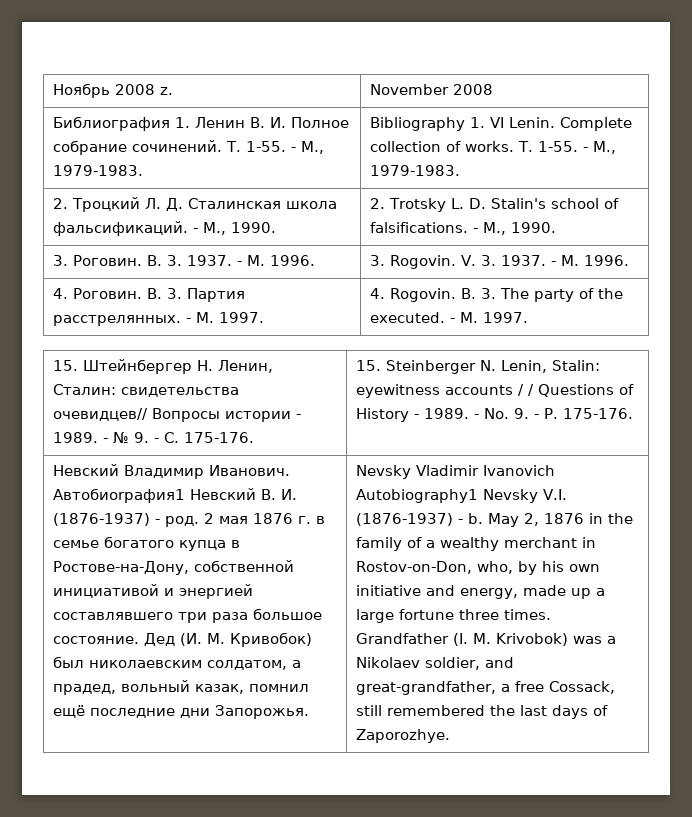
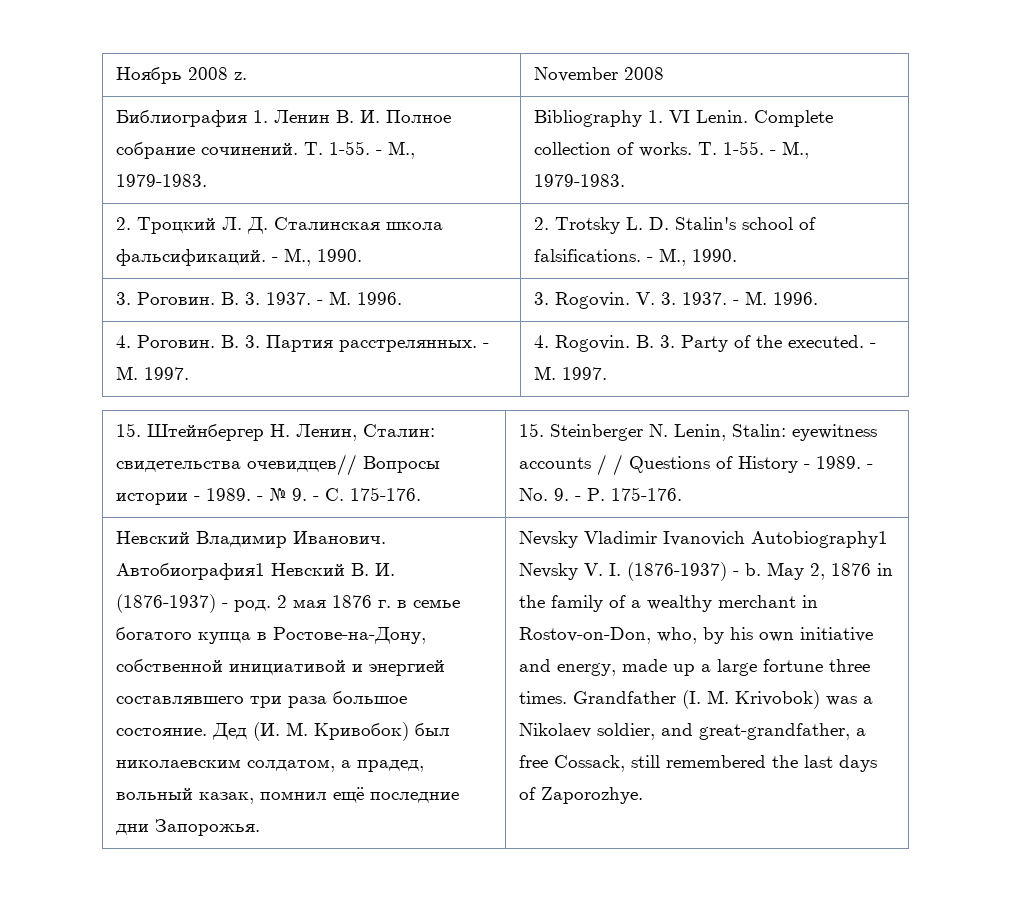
[500,288,575,302] The party -> [681,335,729,352] Party
[543,489,568,500] V.I. -> [584,563,622,576] V. I.

